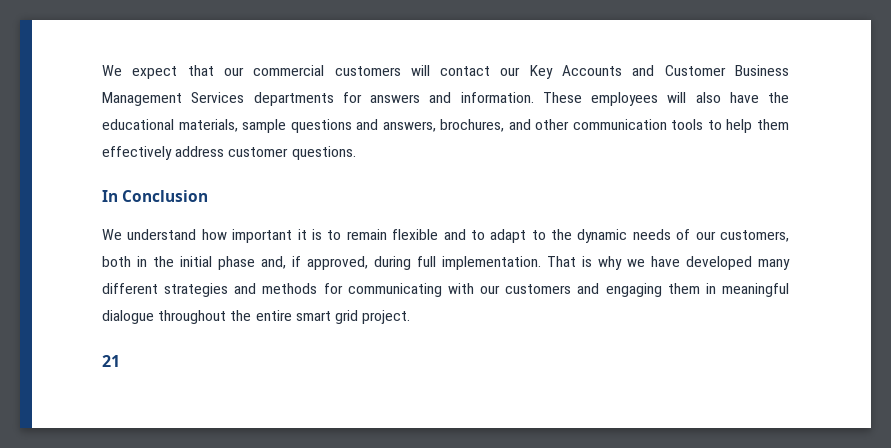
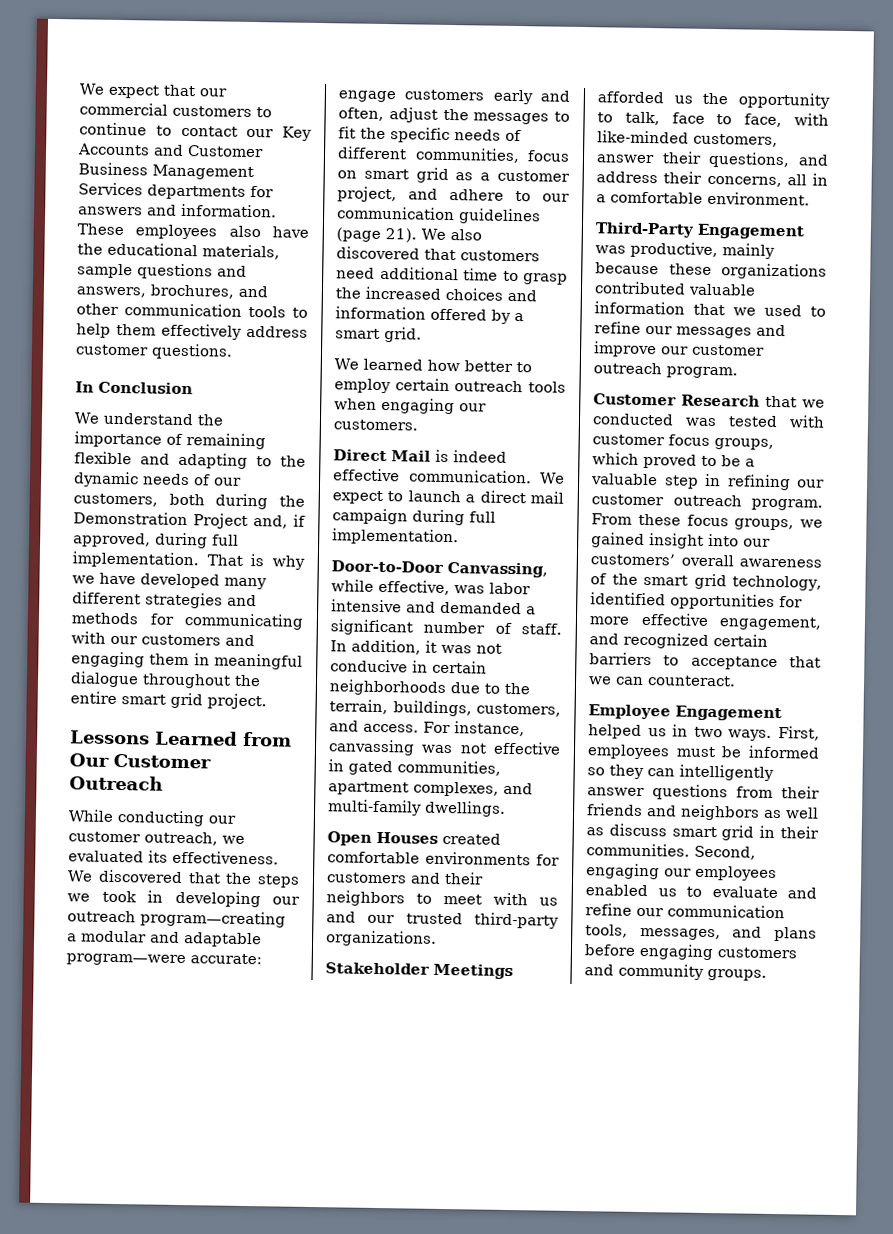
[410,65,430,76] will -> [256,107,272,118] [79,122,172,136] to continue to
[667,92,687,103] will -> (218, 232) none
[201,229,527,243] how important it is to remain flexible and to adapt -> [196,414,224,426] [74,431,266,450] [74,451,248,469] the importance of remaining flexible and adapting
[137,256,255,270] in the initial phase -> [215,493,305,510] [73,511,248,529] during the Demonstration Project
[102,355,120,367] 21 -> [70,730,292,747] [69,753,211,769] [69,775,163,791] [68,809,236,827] [68,831,245,846] [68,850,279,865] [67,869,300,888] [67,890,300,908] [67,910,286,928] [67,930,262,948] [66,953,262,967] [338,89,571,105] [338,107,570,125] [338,126,522,143] [337,146,570,164] [337,167,570,183] [337,186,570,203] [337,206,541,225] [336,227,482,243] [336,246,540,262] [336,266,568,285] [335,286,537,302] [335,306,524,324] [335,327,422,343] [334,358,532,373] [334,378,566,394] [334,397,487,415] [333,419,418,431] [333,449,507,463] [333,468,566,484] [332,490,564,505] [332,508,496,526] [332,528,459,546] [331,560,548,578] [331,579,531,596] [331,599,536,615] [330,619,562,636] [330,639,502,655] [330,659,487,674] [329,679,531,696] [329,699,561,717] [329,720,525,737] [328,739,561,756] [328,759,501,776] [328,781,533,797] [327,799,506,817] [327,831,501,846] [327,851,560,866] [326,872,484,885] [326,890,558,907] [326,911,559,929] [326,930,437,947] [325,962,513,980] [597,91,830,109] [597,111,829,128] [597,130,778,147] [596,151,829,169] [596,171,828,188] [596,191,810,206] [595,222,804,240] [595,241,775,259] [595,262,827,280] [594,281,756,296] [594,301,826,317] [594,321,786,339] [593,341,765,358] [593,362,738,379] [593,393,825,408] [592,413,825,428] [592,434,774,450] [592,452,755,469] [591,473,825,491] [591,494,823,511] [591,513,823,531] [591,532,771,549] [590,553,822,568] [590,573,823,591] [590,592,803,610] [589,612,822,631] [589,632,768,649] [589,652,821,671] [588,675,736,687] [588,704,782,722] [588,724,820,741] [587,744,820,760] [587,764,774,781] [587,784,820,801] [587,803,819,821] [586,823,819,841] [586,843,756,860] [586,863,777,882] [585,884,817,899] [585,903,785,919] [585,924,817,942] [584,943,798,961] [584,963,767,981] Lessons Learned from Our Customer Outreach // While conducting our customer outreach, we evaluated its effectiveness. We discovered that the steps we took in developing our outreach program—creating a modular and adaptable program—were accurate: engage customers early and often, adjust the messages to fit the specific needs of different communities, focus on smart grid as a customer project, and adhere to our communication guidelines (page 21). We also discovered that customers need additional time to grasp the increased choices and information offered by a smart grid. // We learned how better to employ certain outreach tools when engaging our customers. // Direct Mail is indeed effective communication. We expect to launch a direct mail campaign during full implementation. // Door-to-Door Canvassing, while effective, was labor intensive and demanded a significant number of staff. In addition, it was not conducive in certain neighborhoods due to the terrain, buildings, customers, and access. For instance, canvassing was not effective in gated communities, apartment complexes, and multi-family dwellings. // Open Houses created comfortable environments for customers and their neighbors to meet with us and our trusted third-party organizations. // Stakeholder Meetings afforded us the opportunity to talk, face to face, with like-minded customers, answer their questions, and address their concerns, all in a comfortable environment. // Third-Party Engagement was productive, mainly because these organizations contributed valuable information that we used to refine our messages and improve our customer outreach program. // Customer Research that we conducted was tested with customer focus groups, which proved to be a valuable step in refining our customer outreach program. From these focus groups, we gained insight into our customers’ overall awareness of the smart grid technology, identified opportunities for more effective engagement, and recognized certain barriers to acceptance that we can counteract. // Employee Engagement helped us in two ways. First, employees must be informed so they can intelligently answer questions from their friends and neighbors as well as discuss smart grid in their communities. Second, engaging our employees enabled us to evaluate and refine our communication tools, messages, and plans before engaging customers and community groups.

